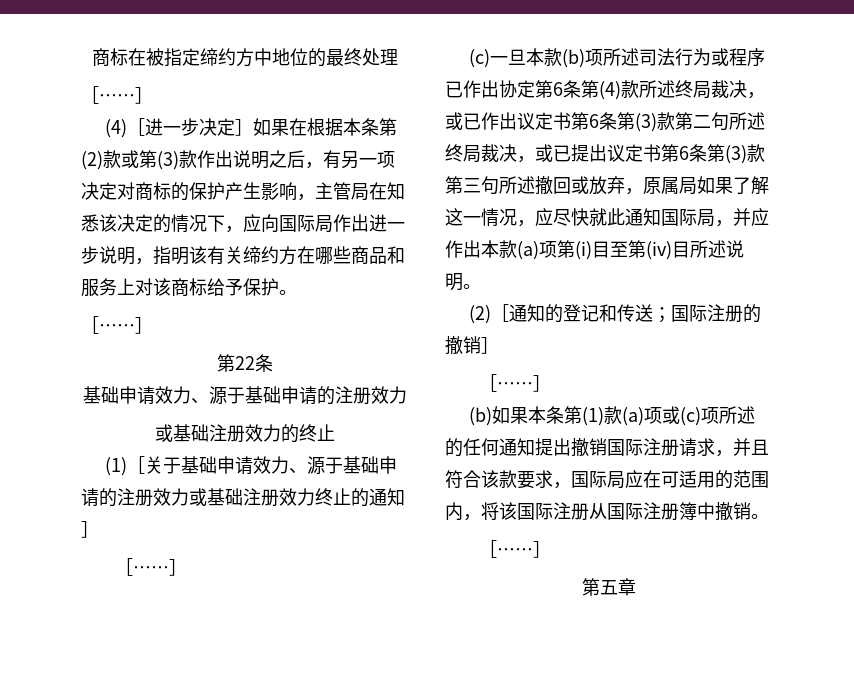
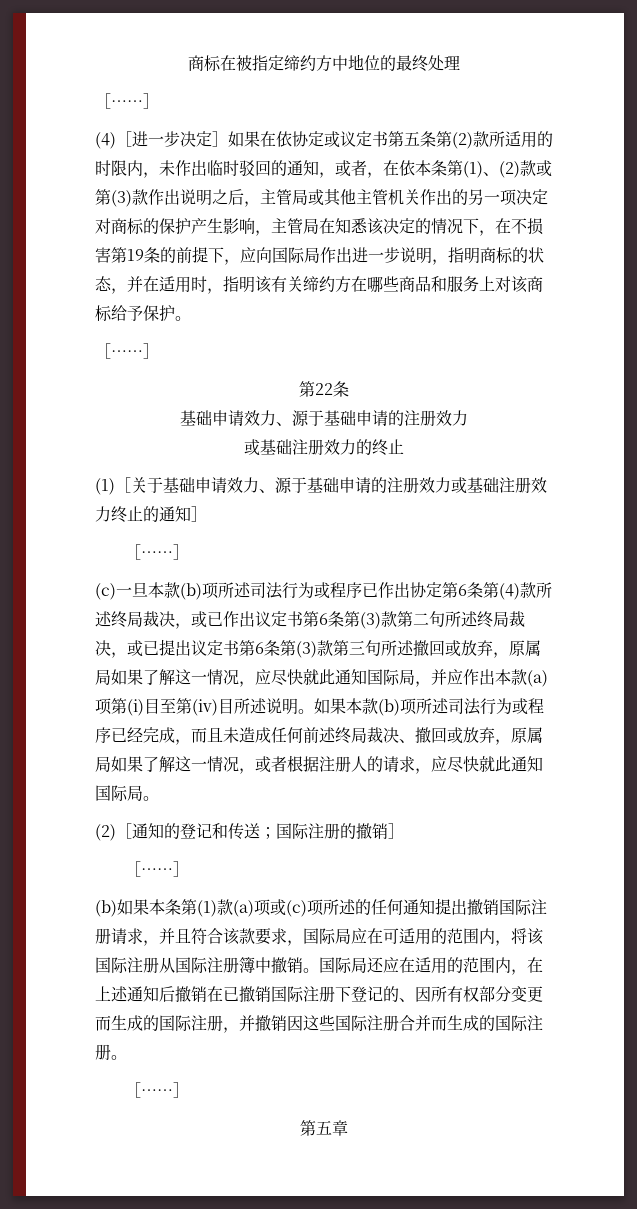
[307,118,398,136] 根据本条第 -> [276,131,553,149] [95,160,499,178] 依协定或议定书第五条第(2)款所适用的时限内，未作出临时驳回的通知，或者，在依本条第(1)、
[323,150,341,169] 有 -> [260,189,468,206] 主管局或其他主管机关作出的
(243, 229) none -> [495,218,543,235] [95,246,240,265] 在不损害第19条的前提下，
(189, 256) none -> [480,247,544,264] [95,276,255,294] 商标的状态，并在适用时，指明
(481, 286) none -> [314,698,544,716] [95,727,543,745] [95,755,543,774] [95,785,159,801] 如果本款(b)项所述司法行为或程序已经完成，而且未造成任何前述终局裁决、撤回或放弃，原属局如果了解这一情况，或者根据注册人的请求，应尽快就此通知国际局。
(769, 516) none -> [319,957,543,975] [95,986,543,1002] [95,1015,543,1033] [95,1044,127,1060] 国际局还应在适用的范围内，在上述通知后撤销在已撤销国际注册下登记的、因所有权部分变更而生成的国际注册，并撤销因这些国际注册合并而生成的国际注册。

